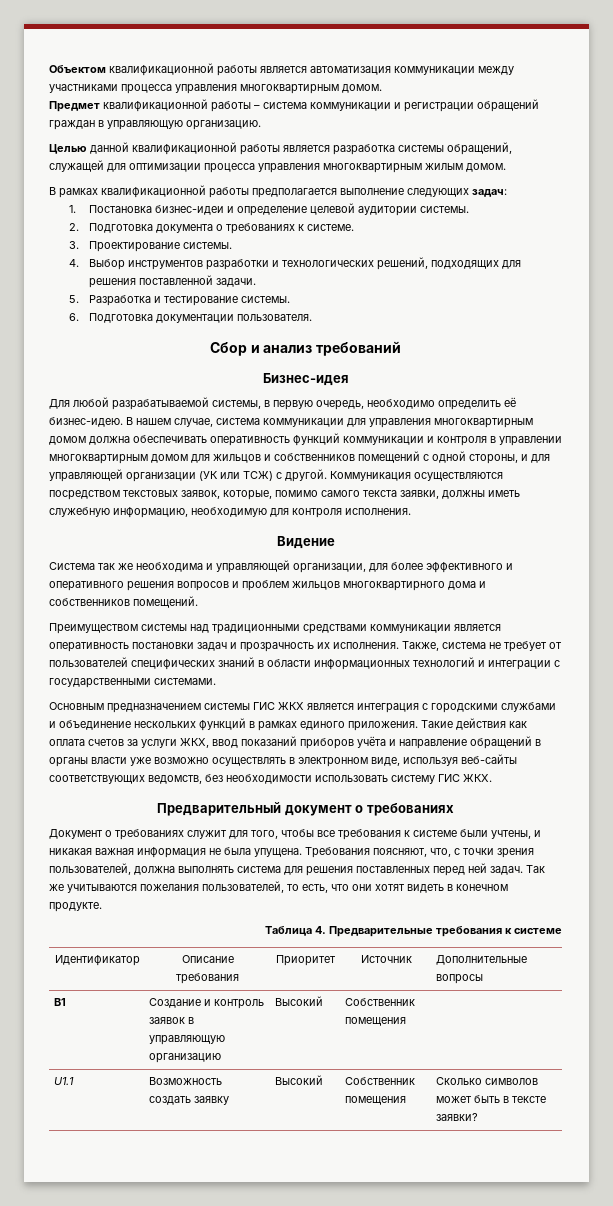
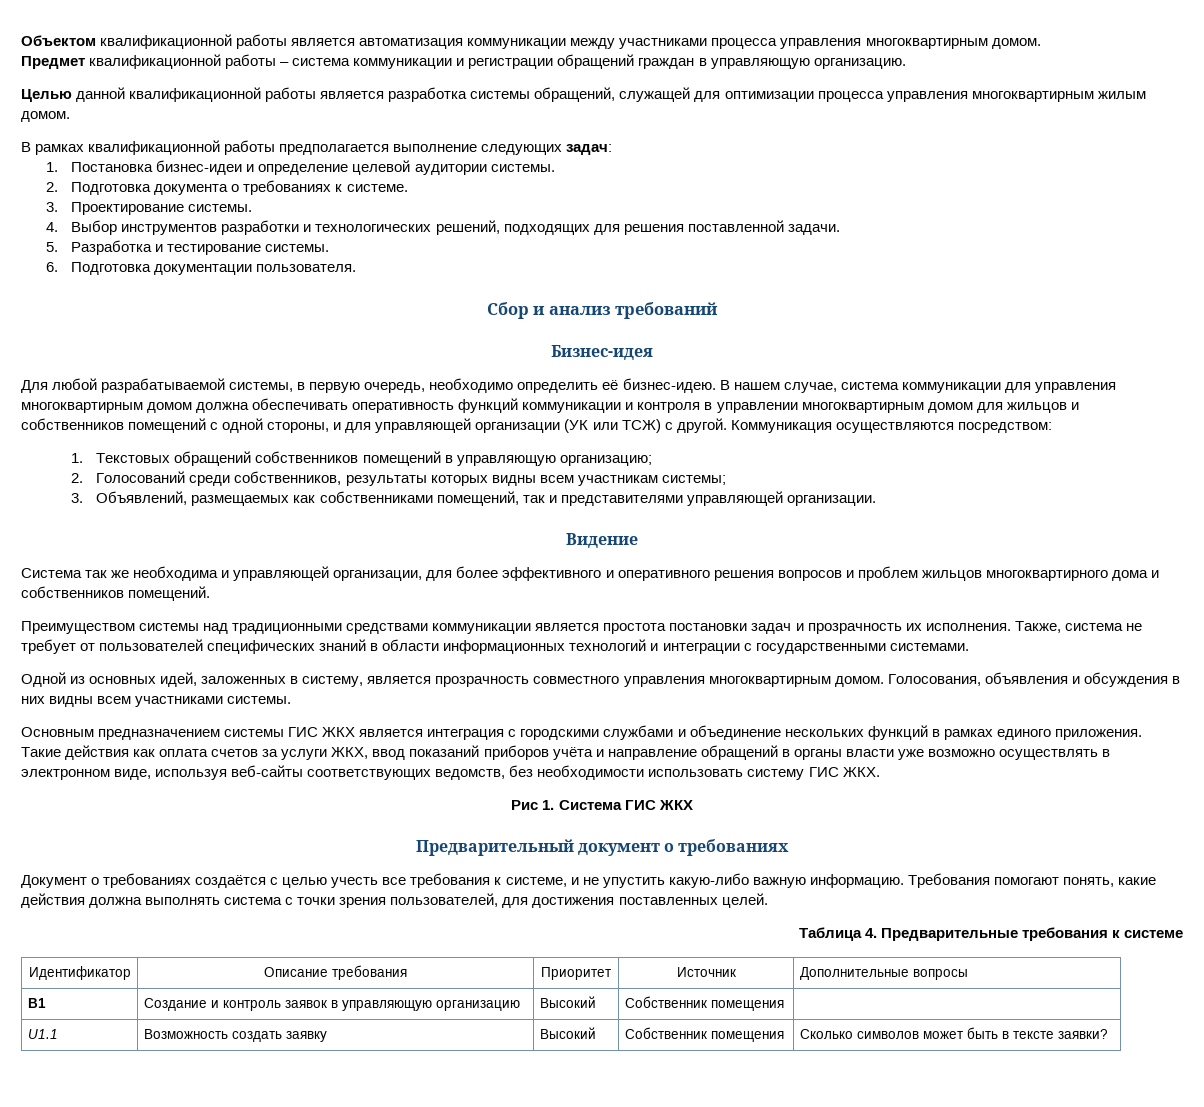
[49,490,520,500] [49,507,411,518] посредством текстовых заявок, которые, помимо самого текста заявки, должны иметь служебную информацию, необходимую для контроля исполнения. -> [957,422,1052,433] [71,451,652,466] [71,471,726,486] [71,491,876,506] посредством: // 1. Текстовых обращений собственников помещений в управляющую организацию; // 2. Голосований среди собственников, результаты которых видны всем участникам системы; // 3. Объявлений, размещаемых как собственниками помещений, так и представителями управляющей организации.
[49,642,129,652] оперативность -> [603,623,667,634] простота
(216, 681) none -> [21,672,1180,687] [21,696,292,707] // Одной из основных идей, заложенных в систему, является прозрачность совместного управления многоквартирным домом. Голосования, объявления и обсуждения в них видны всем участниками системы.
(492, 778) none -> [511,800,693,810] // Рис 1. Система ГИС ЖКХ
[187,829,541,840] [49,847,534,858] [49,863,545,876] [49,881,508,893] [49,902,102,912] служит для того, чтобы все требования к системе были учтены, и никакая важная информация не была упущена. Требования поясняют, что, с точки зрения пользователей, должна выполнять система для решения поставленных перед ней задач. Так же учитываются пожелания пользователей, то есть, что они хотят видеть в конечном продукте. -> [195,873,1156,888] [21,893,768,908] создаётся с целью учесть все требования к системе, и не упустить какую-либо важную информацию. Требования помогают понять, какие действия должна выполнять система с точки зрения пользователей, для достижения поставленных целей.

